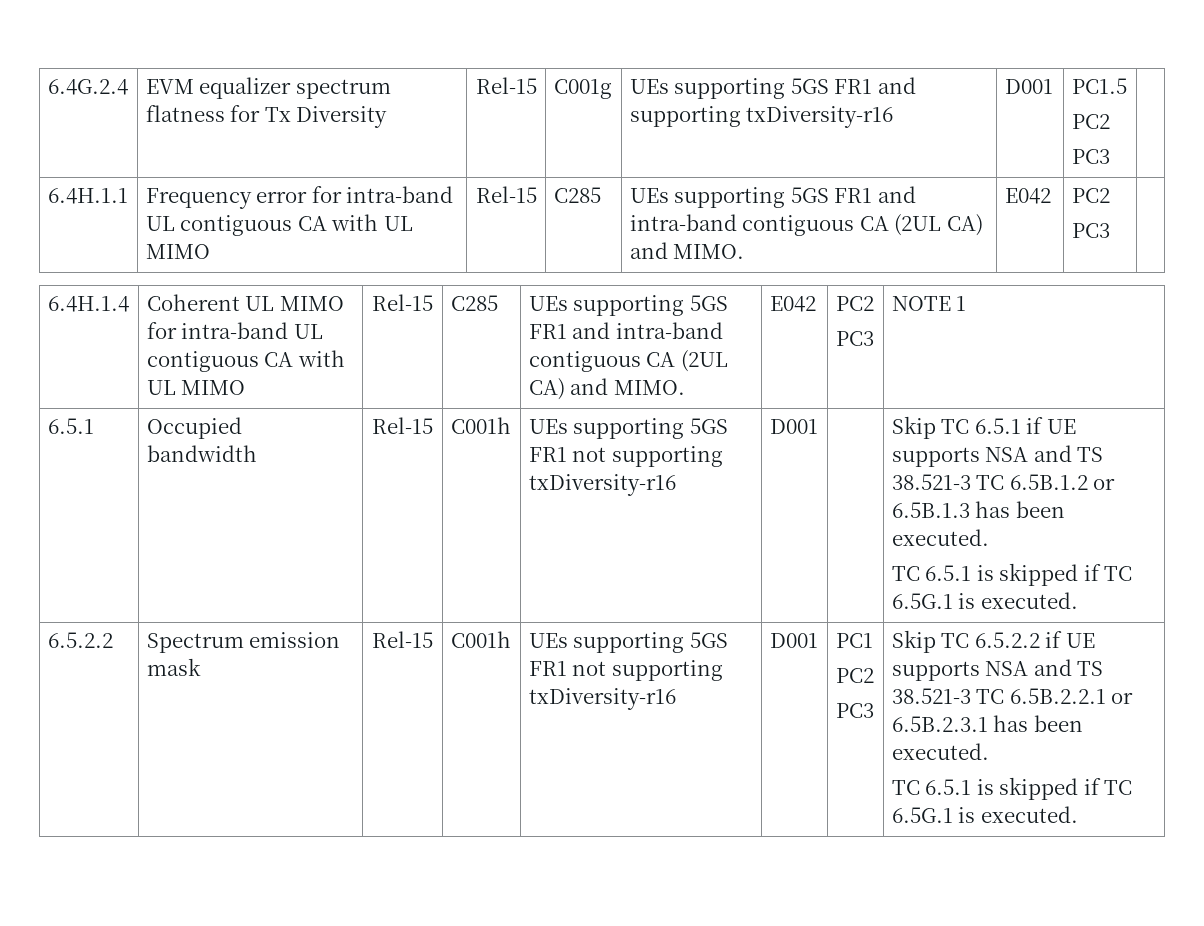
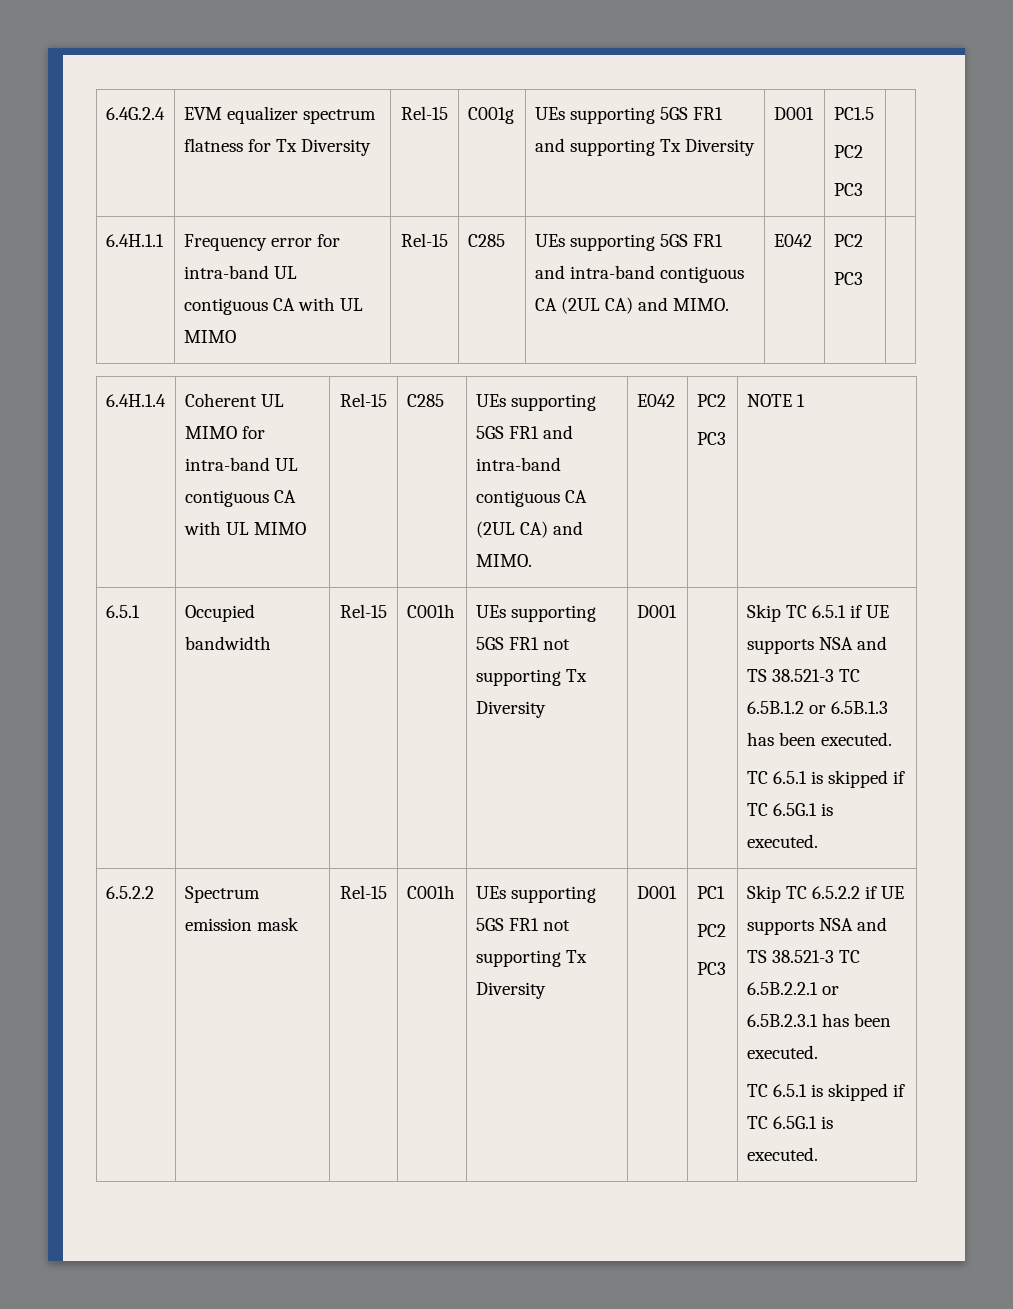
[746,106,894,128] txDiversity-r16 -> [659,139,755,156] Tx Diversity
[528,474,676,496] txDiversity-r16 -> [565,669,587,682] [475,701,546,718] Tx Diversity
[528,688,676,710] txDiversity-r16 -> [565,950,587,963] [475,982,546,999] Tx Diversity

